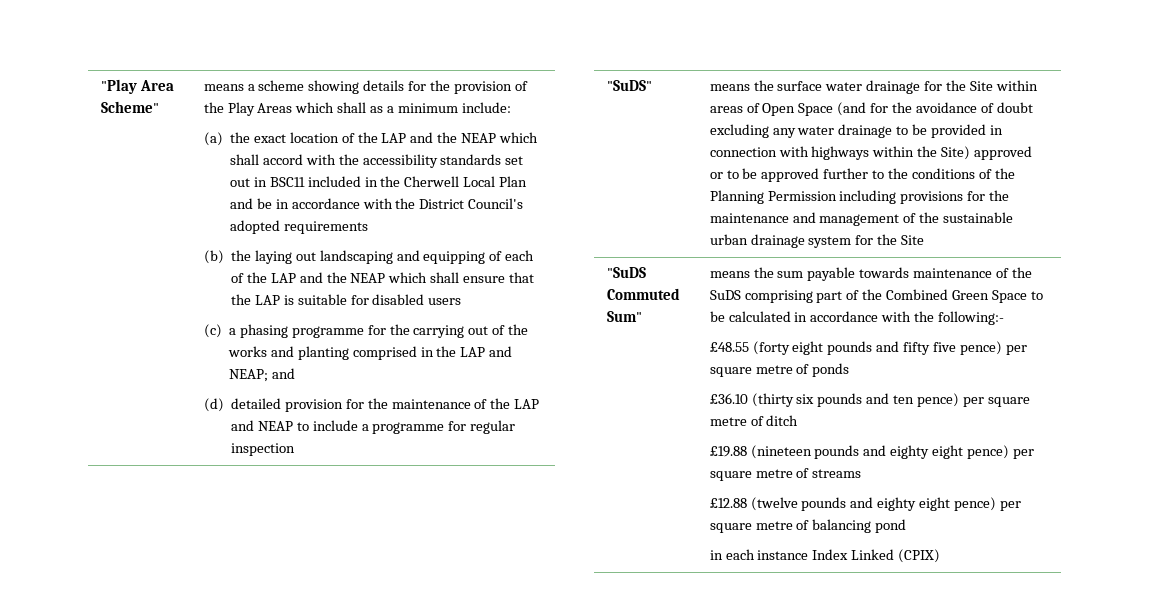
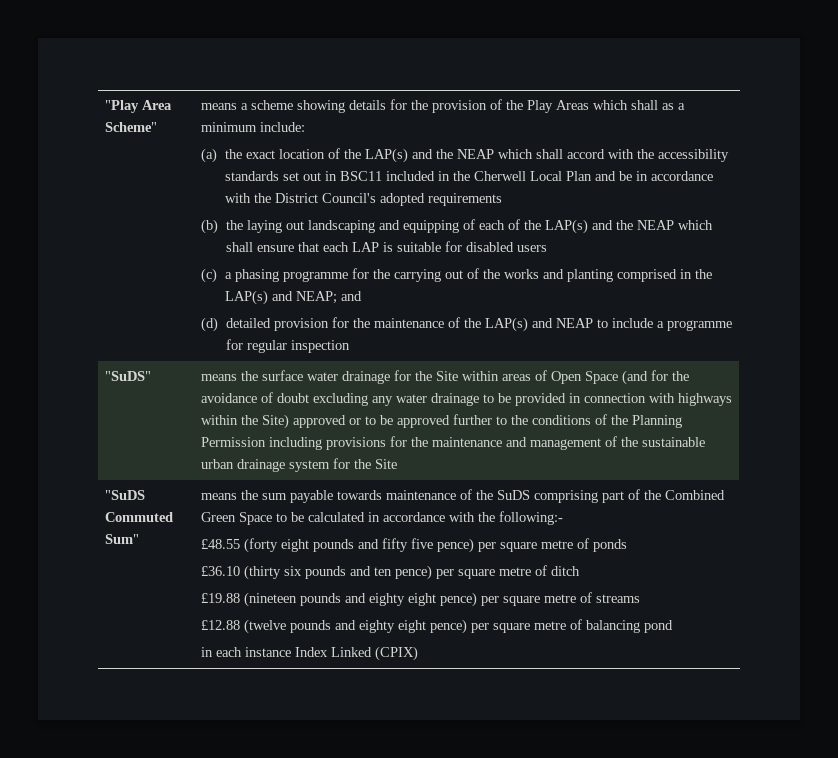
[381,133,407,143] LAP -> [364,148,408,163] LAP(s)
[270,273,296,283] LAP -> [544,219,588,234] LAP(s)
[230,294,251,305] the -> [322,242,349,252] each
[460,347,486,357] LAP -> [224,290,268,305] LAP(s)
[514,399,540,409] LAP -> [484,317,528,332] LAP(s)

